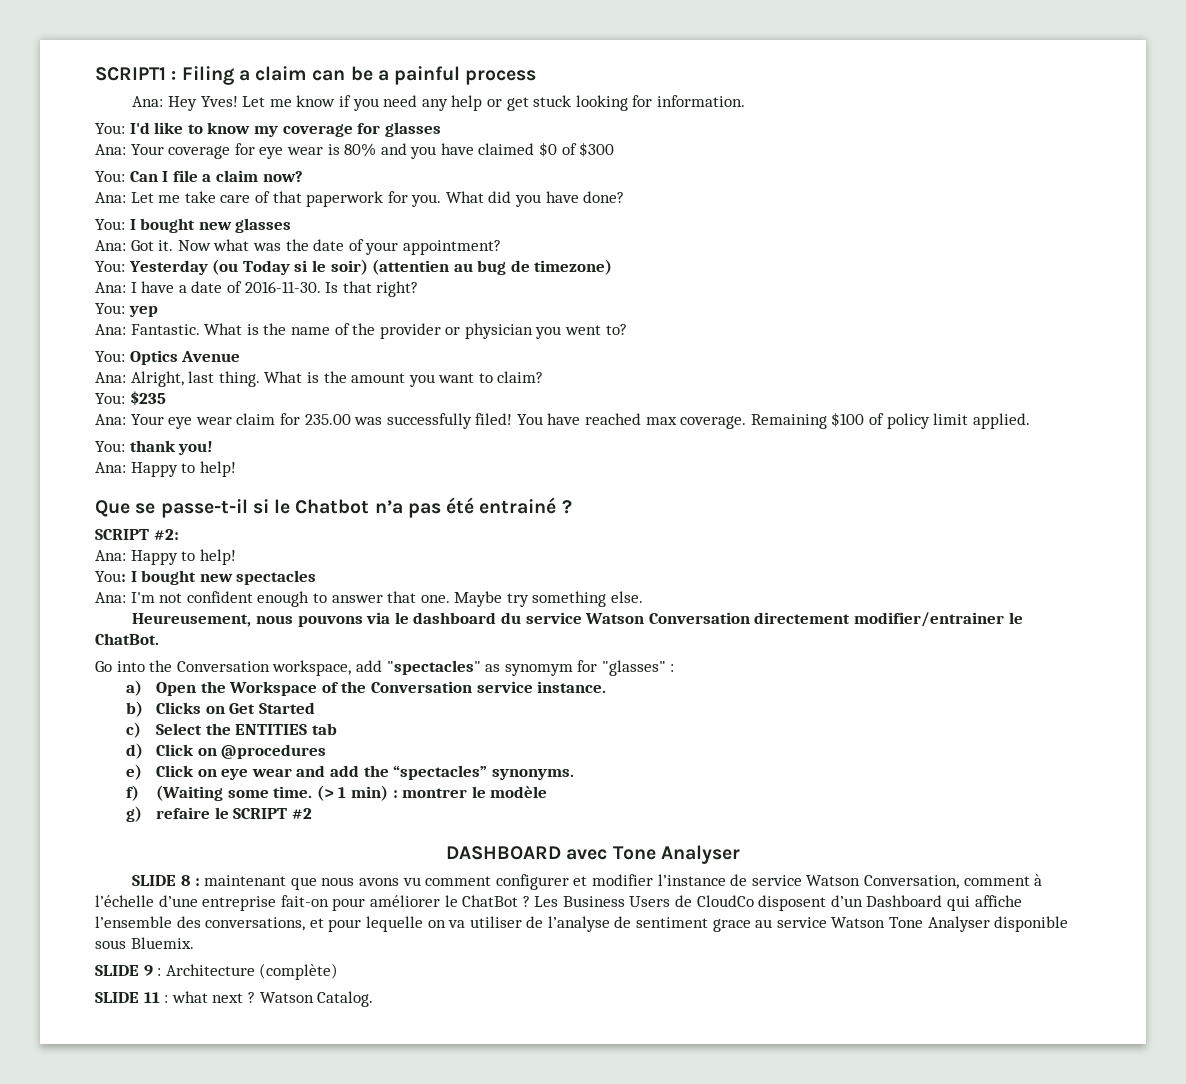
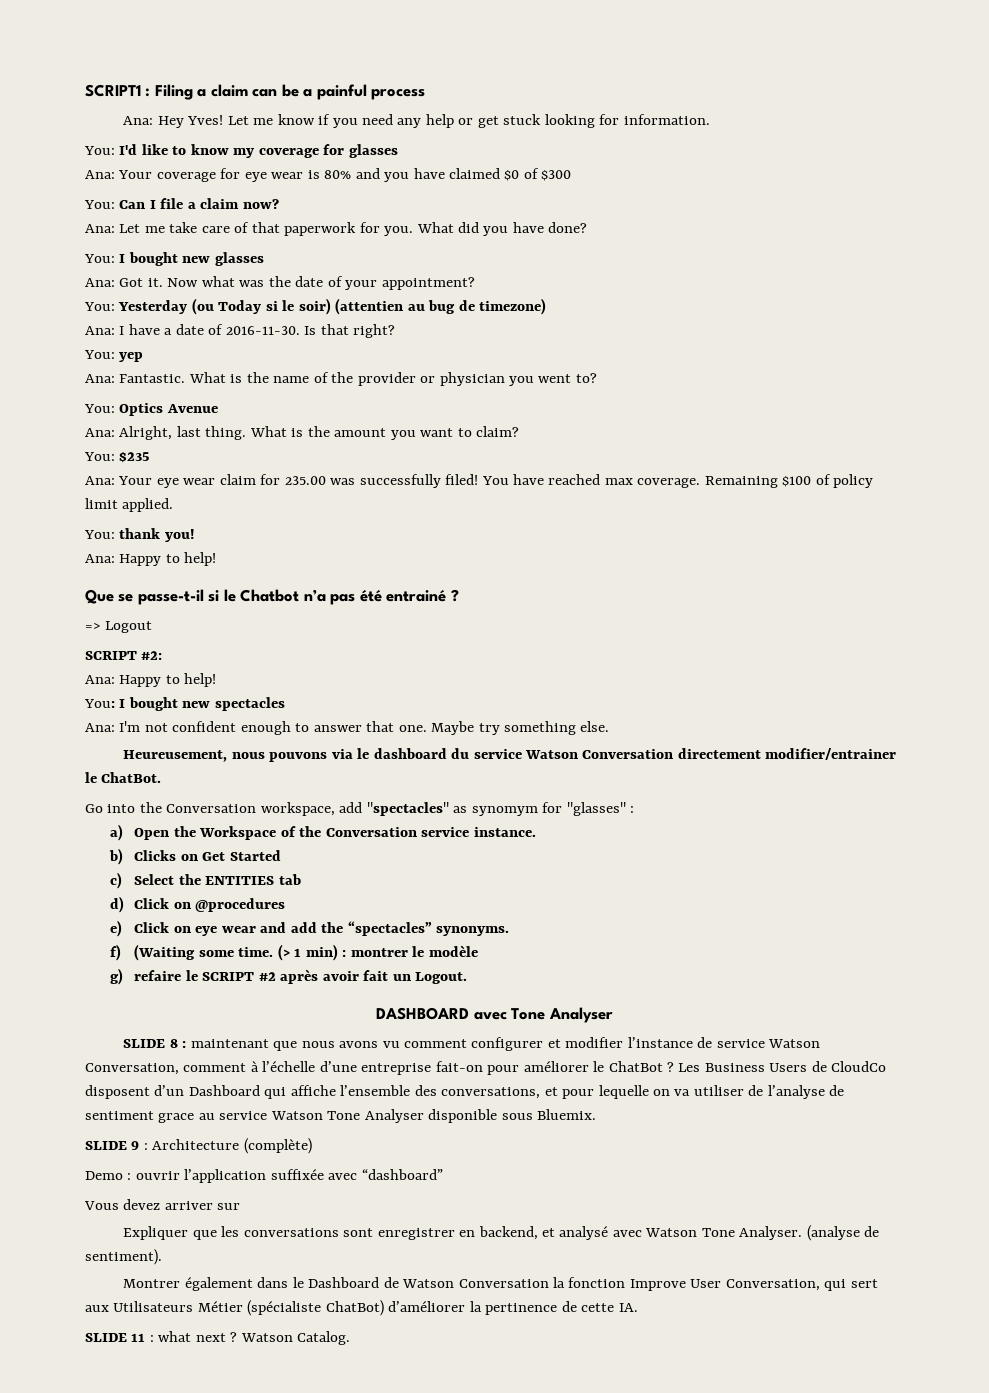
(572, 507) none -> [85,621,153,633] // => Logout
(312, 813) none -> [280,969,468,984] après avoir fait un Logout.
(339, 971) none -> [85,1169,443,1183] [84,1199,241,1210] [123,1225,880,1241] [85,1249,162,1265] [123,1277,878,1291] [85,1300,638,1316] // Demo : ouvrir l’application suffixée avec “dashboard” // Vous devez arriver sur // Expliquer que les conversations sont enregistrer en backend, et analysé avec Watson Tone Analyser. (analyse de sentiment). // Montrer également dans le Dashboard de Watson Conversation la fonction Improve User Conversation, qui sert aux Utilisateurs Métier (spécialiste ChatBot) d’améliorer la pertinence de cette IA.

